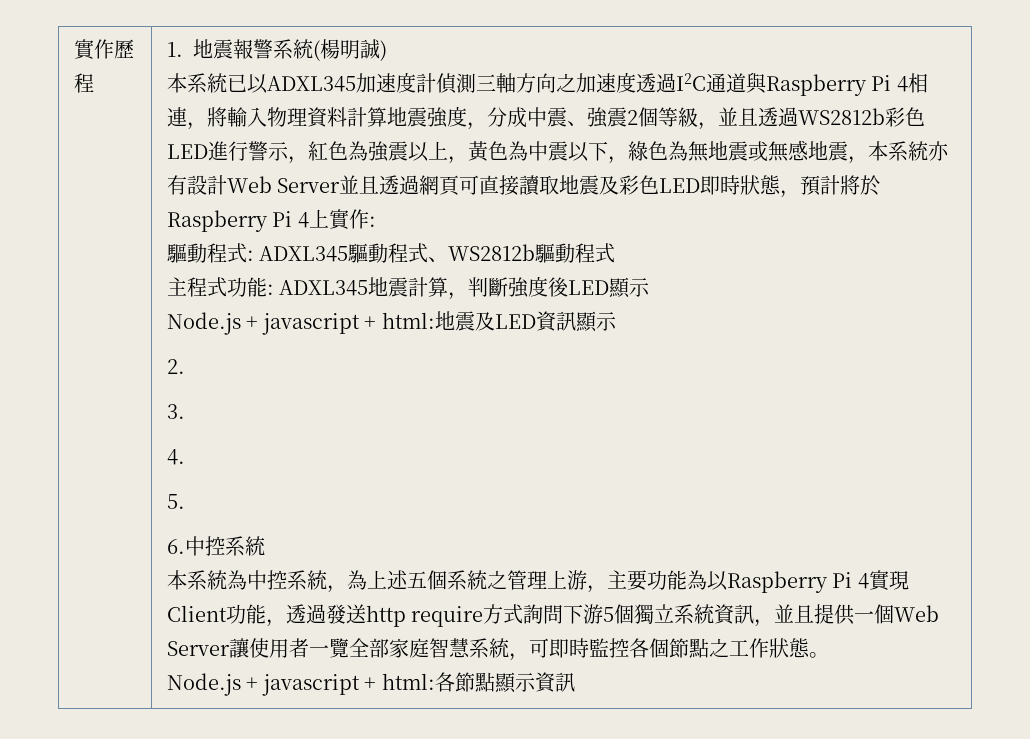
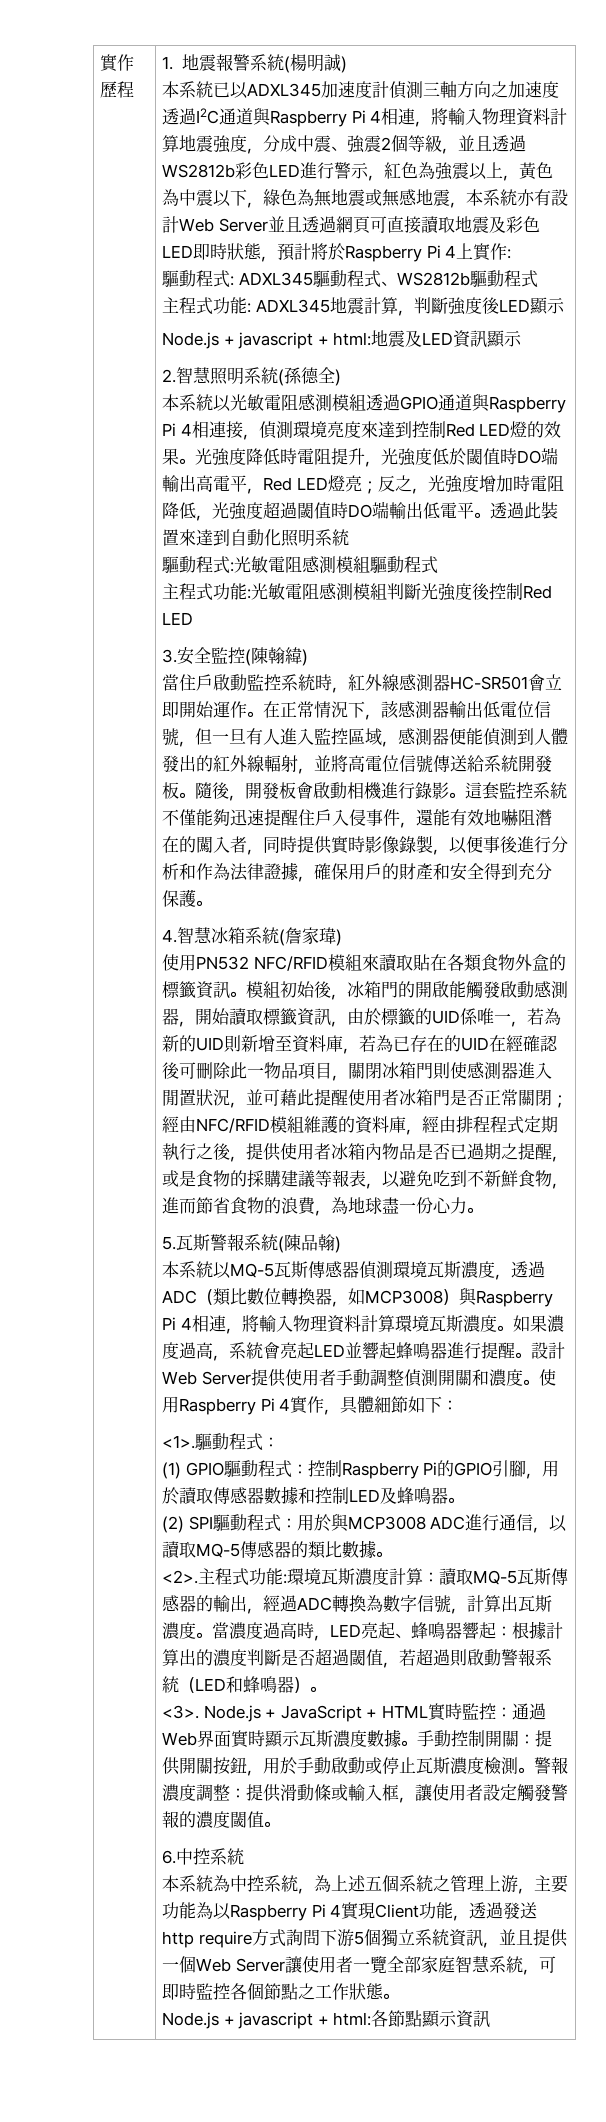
[166,404,185,419] [166,449,185,465] [166,494,185,509] // 3. // 4. // 5. -> [176,367,342,386] [162,394,567,413] [162,421,562,440] [162,447,559,467] [162,475,564,494] [162,501,559,521] [162,529,350,547] [161,556,439,574] [162,583,553,601] [162,612,194,625] [162,647,309,666] [162,674,563,693] [162,701,552,720] [162,728,569,747] [162,755,553,774] [162,782,568,801] [162,809,553,828] [162,835,569,855] [162,862,553,882] [162,889,213,907] [162,927,343,946] [162,954,566,972] [162,981,569,1000] [162,1008,562,1027] [162,1035,559,1054] [162,1062,553,1081] [162,1089,569,1108] [162,1115,559,1135] [162,1143,569,1162] [162,1170,569,1189] [162,1197,484,1216] [162,1234,342,1253] [162,1261,546,1280] [162,1288,554,1307] [162,1315,564,1334] [162,1342,566,1361] [162,1369,556,1387] [162,1396,459,1415] [162,1433,280,1451] [162,1460,560,1479] [162,1486,465,1505] [162,1514,568,1533] [162,1540,393,1559] [162,1568,569,1586] [162,1595,553,1614] [162,1621,564,1641] [162,1648,553,1668] [162,1676,327,1693] [162,1703,547,1722] [162,1729,553,1748] [162,1757,569,1776] [162,1784,569,1803] [162,1811,281,1828] 智慧照明系統(孫德全) // 本系統以光敏電阻感測模組透過GPIO通道與Raspberry Pi 4相連接，偵測環境亮度來達到控制Red LED燈的效果。光強度降低時電阻提升，光強度低於閾值時DO端輸出高電平，Red LED燈亮；反之，光強度增加時電阻降低，光強度超過閾值時DO端輸出低電平。透過此裝置來達到自動化照明系統 // 驅動程式:光敏電阻感測模組驅動程式 // 主程式功能:光敏電阻感測模組判斷光強度後控制Red LED // 3.安全監控(陳翰緯) // 當住戶啟動監控系統時，紅外線感測器HC-SR501會立即開始運作。在正常情況下，該感測器輸出低電位信號，但一旦有人進入監控區域，感測器便能偵測到人體發出的紅外線輻射，並將高電位信號傳送給系統開發板。隨後，開發板會啟動相機進行錄影。這套監控系統不僅能夠迅速提醒住戶入侵事件，還能有效地嚇阻潛在的闖入者，同時提供實時影像錄製，以便事後進行分析和作為法律證據，確保用戶的財產和安全得到充分保護。 // 4.智慧冰箱系統(詹家瑋) // 使用PN532 NFC/RFID模組來讀取貼在各類食物外盒的標籤資訊。模組初始後，冰箱門的開啟能觸發啟動感測器，開始讀取標籤資訊，由於標籤的UID係唯一，若為新的UID則新增至資料庫，若為已存在的UID在經確認後可刪除此一物品項目，關閉冰箱門則使感測器進入閒置狀況，並可藉此提醒使用者冰箱門是否正常關閉；經由NFC/RFID模組維護的資料庫，經由排程程式定期執行之後，提供使用者冰箱內物品是否已過期之提醒，或是食物的採購建議等報表，以避免吃到不新鮮食物，進而節省食物的浪費，為地球盡一份心力。 // 5.瓦斯警報系統(陳品翰) // 本系統以MQ-5瓦斯傳感器偵測環境瓦斯濃度，透過ADC（類比數位轉換器，如MCP3008）與Raspberry Pi 4相連，將輸入物理資料計算環境瓦斯濃度。如果濃度過高，系統會亮起LED並響起蜂鳴器進行提醒。設計Web Server提供使用者手動調整偵測開關和濃度。使用Raspberry Pi 4實作，具體細節如下： // <1>.驅動程式： // (1) GPIO驅動程式：控制Raspberry Pi的GPIO引腳，用於讀取傳感器數據和控制LED及蜂鳴器。 // (2) SPI驅動程式：用於與MCP3008 ADC進行通信，以讀取MQ-5傳感器的類比數據。 // <2>.主程式功能:環境瓦斯濃度計算：讀取MQ-5瓦斯傳感器的輸出，經過ADC轉換為數字信號，計算出瓦斯濃度。當濃度過高時，LED亮起、蜂鳴器響起：根據計算出的濃度判斷是否超過閾值，若超過則啟動警報系統（LED和蜂鳴器）。 // <3>. Node.js + JavaScript + HTML實時監控：通過Web界面實時顯示瓦斯濃度數據。手動控制開關：提供開關按鈕，用於手動啟動或停止瓦斯濃度檢測。警報濃度調整：提供滑動條或輸入框，讓使用者設定觸發警報的濃度閾值。

